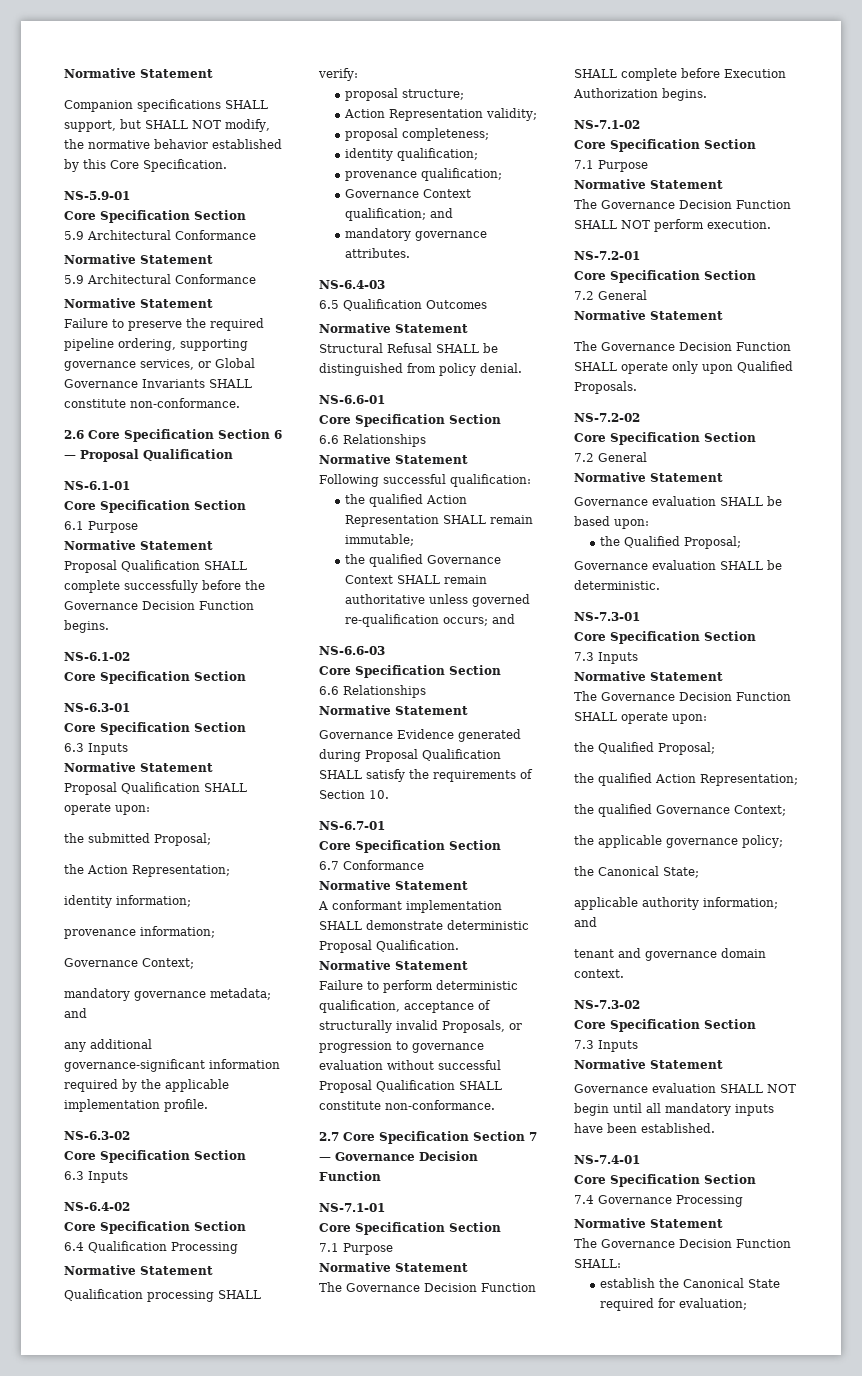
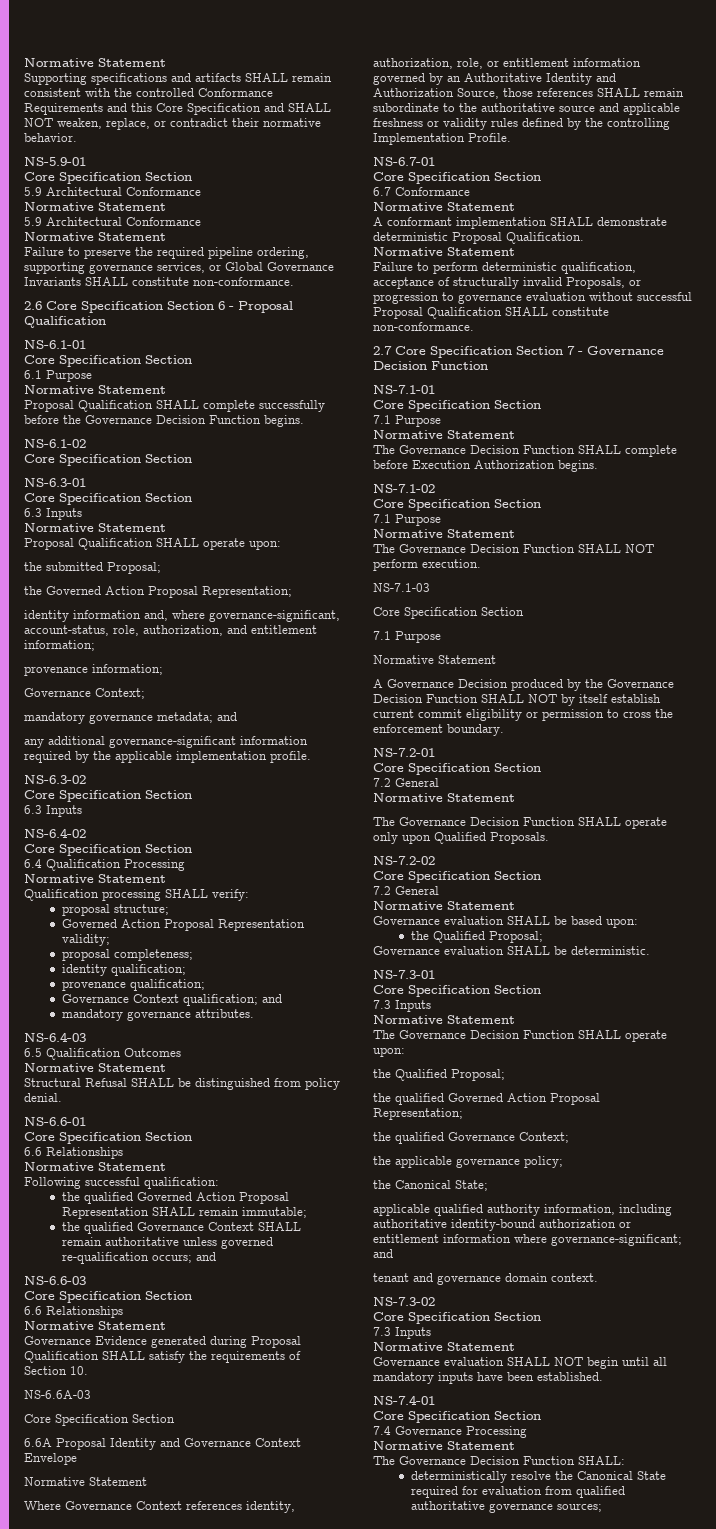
[64,68,213,78] [64,99,268,112] [64,119,270,132] [64,139,282,149] [64,159,227,172] Normative Statement // Companion specifications SHALL support, but SHALL NOT modify, the normative behavior established by this Core Specification. -> [24,58,166,67] [24,73,332,85] [24,88,273,97] [24,103,331,115] [24,118,321,130] [24,133,77,142] Normative Statement // Supporting specifications and artifacts SHALL remain consistent with the controlled Conformance Requirements and this Core Specification and SHALL NOT weaken, replace, or contradict their normative behavior.
[64,455,76,459] — -> [229,306,234,310] -
[87,865,128,874] Action -> [46,586,198,598] Governed Action Proposal
(112, 901) none -> [73,610,340,622] [24,625,317,636] information and, where governance-significant, account-status, role, authorization, and entitlement
[344,109,386,118] Action -> [61,919,214,931] Governed Action Proposal
[426,495,468,504] Action -> [136,1192,289,1204] Governed Action Proposal
(389, 794) none -> [24,1390,91,1399] [24,1414,175,1426] [24,1438,301,1450] [24,1453,77,1465] [24,1477,147,1486] [24,1501,295,1513] [373,58,641,69] [373,73,616,85] [373,88,684,99] [373,103,680,115] [373,118,670,130] [373,133,511,145] // NS-6.6A-03 // Core Specification Section // 6.6A Proposal Identity and Governance Context Envelope // Normative Statement // Where Governance Context references identity, authorization, role, or entitlement information governed by an Authoritative Identity and Authorization Source, those references SHALL remain subordinate to the authoritative source and applicable freshness or validity rules defined by the controlling Implementation Profile.
[319,1157,331,1161] — -> [578,351,583,355] -
(771, 224) none -> [373,583,430,592] [373,607,524,619] [373,631,441,643] [373,655,496,664] [373,679,674,691] [373,694,661,706] [373,709,673,721] [373,724,504,736] // NS-7.1-03 // Core Specification Section // 7.1 Purpose // Normative Statement // A Governance Decision produced by the Governance Decision Function SHALL NOT by itself establish current commit eligibility or permission to cross the enforcement boundary.
[655,774,696,783] Action -> [448,1093,600,1105] Governed Action Proposal
[642,897,778,910] authority information; -> [434,1204,672,1216] [373,1219,631,1231] [373,1234,682,1246] qualified authority information, including authoritative identity-bound authorization or entitlement information where governance-significant;
[600,1278,656,1288] establish -> [410,1471,551,1483] deterministically resolve
[679,1298,748,1310] evaluation; -> [481,1486,625,1498] [410,1501,602,1513] evaluation from qualified authoritative governance sources;

